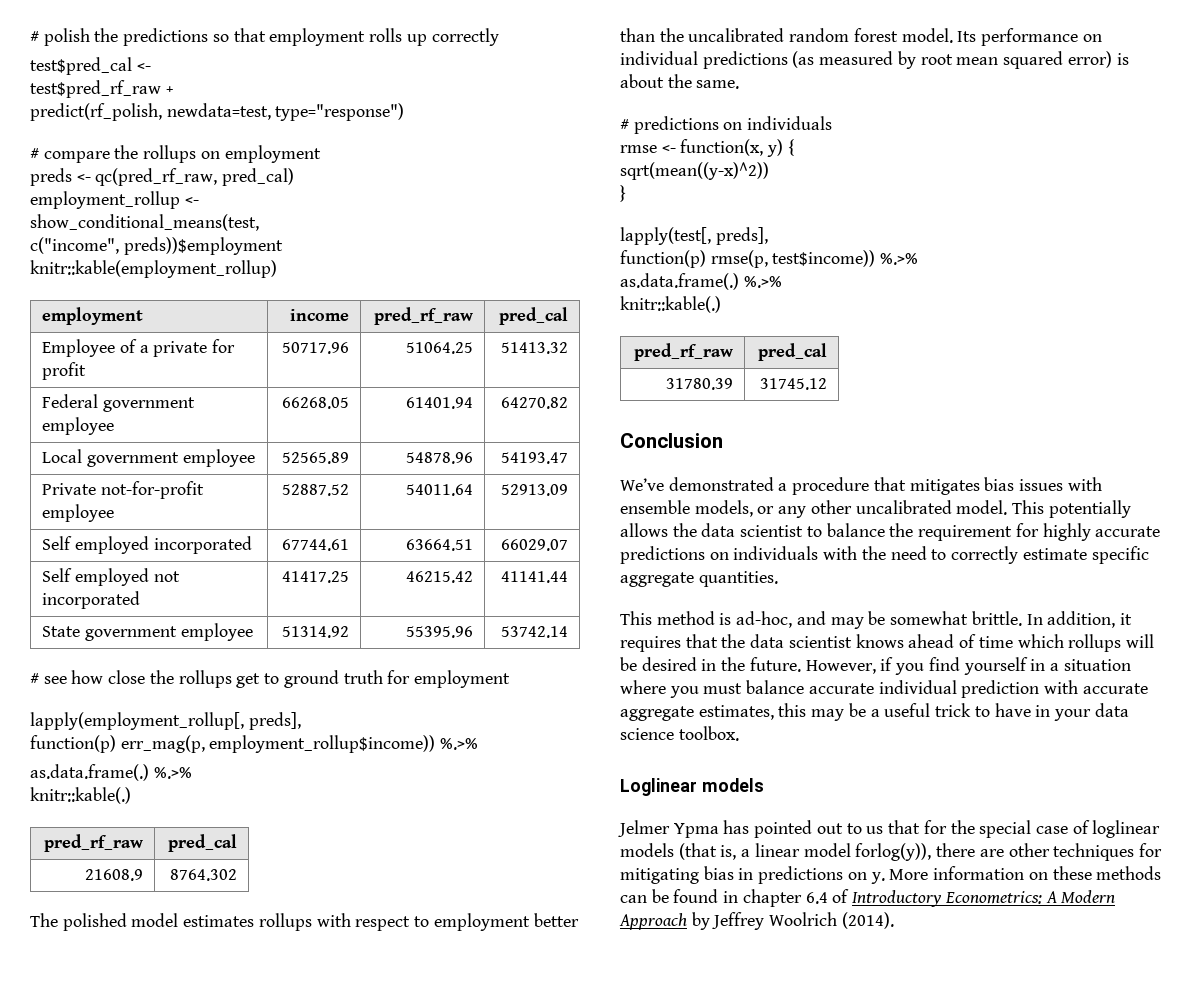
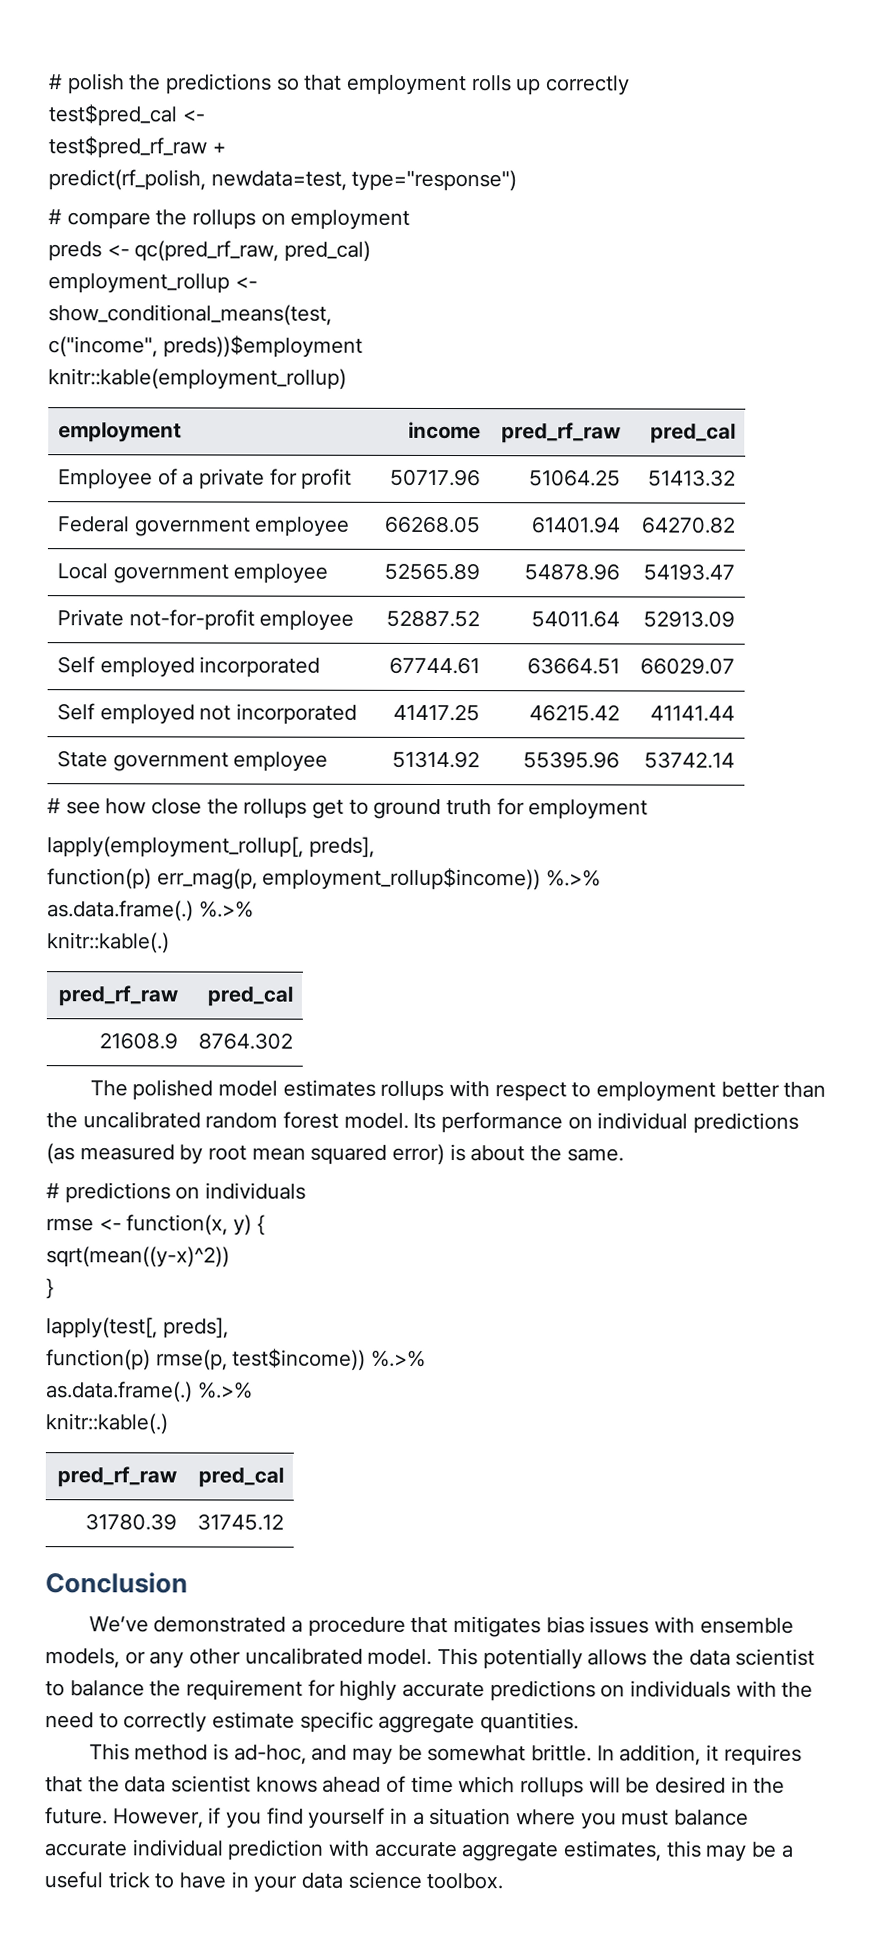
[620,778,764,796] [618,820,1161,838] [620,843,1162,861] [620,866,1162,884] [620,889,1116,907] [619,912,894,930] // Loglinear models // Jelmer Ypma has pointed out to us that for the special case of loglinear models (that is, a linear model forlog(y)), there are other techniques for mitigating bias in predictions on y. More information on these methods can be found in chapter 6.4 of Introductory Econometrics: A Modern Approach by Jeffrey Woolrich (2014). -> (504, 1881) none

